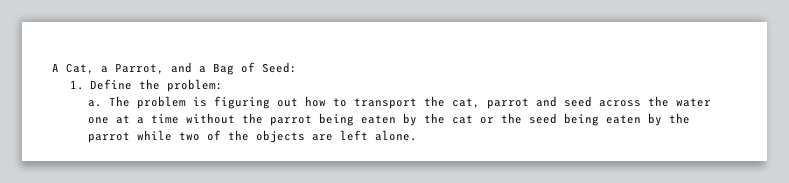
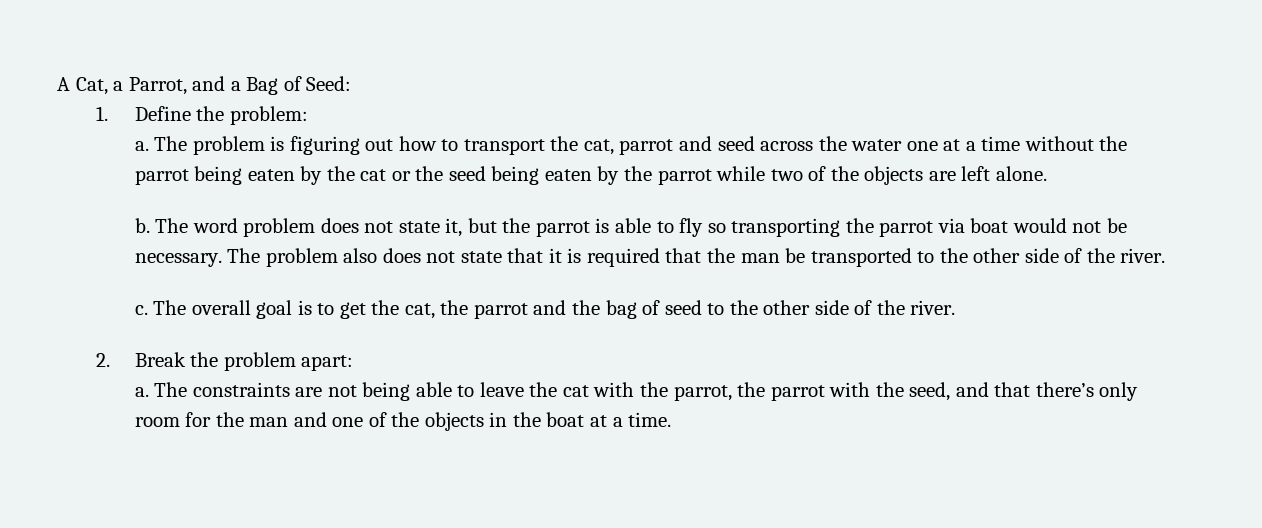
(418, 135) none -> [134,218,1127,237] [134,248,1166,267] [134,300,956,319] [95,352,354,371] [134,382,1139,401] [134,412,672,431] // b. The word problem does not state it, but the parrot is able to fly so transporting the parrot via boat would not be necessary. The problem also does not state that it is required that the man be transported to the other side of the river. // c. The overall goal is to get the cat, the parrot and the bag of seed to the other side of the river. // 2. Break the problem apart: // a. The constraints are not being able to leave the cat with the parrot, the parrot with the seed, and that there’s only room for the man and one of the objects in the boat at a time.

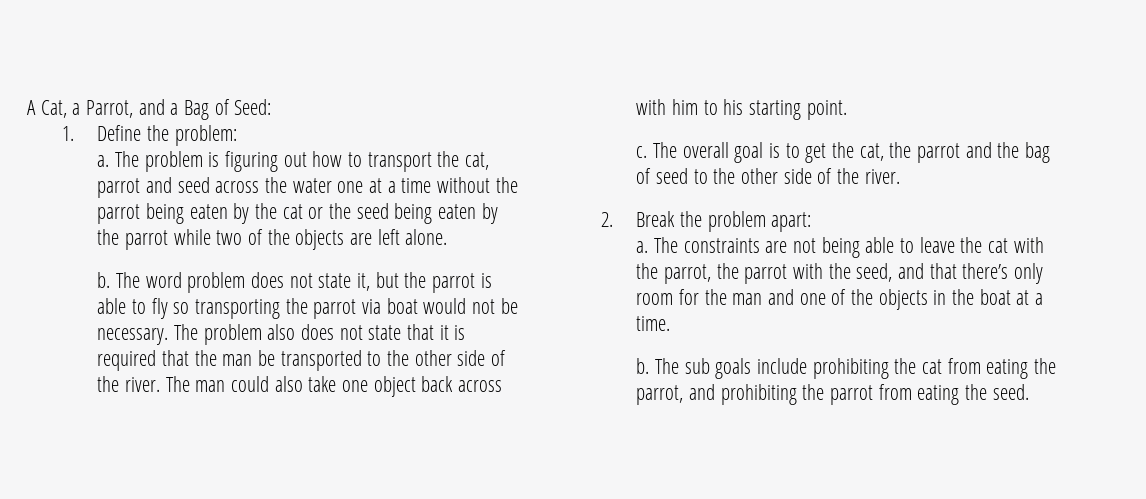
(1166, 255) none -> [165,376,503,397] [636,99,847,120] The man could also take one object back across with him to his starting point.
(672, 419) none -> [636,358,1057,379] [636,384,1029,405] // b. The sub goals include prohibiting the cat from eating the parrot, and prohibiting the parrot from eating the seed.

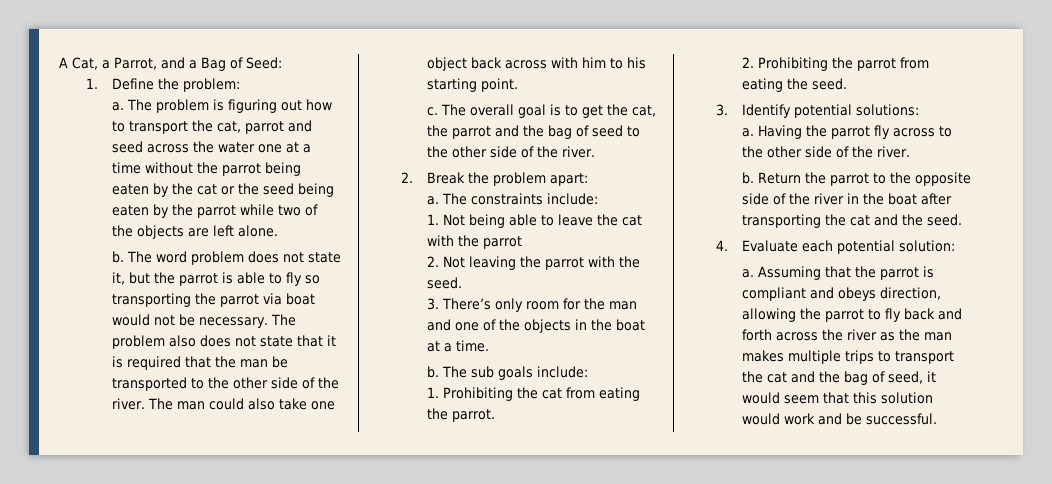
[765,238,817,253] are not -> [547,193,599,205] [427,214,466,226] include: // 1. Not
[664,263,1009,284] parrot, the parrot with the seed, and that there’s -> [483,236,523,249] [427,256,641,270] [427,277,463,289] [427,298,492,310] parrot // 2. Not leaving the parrot with the seed. // 3. There’s
[757,358,889,379] include prohibiting -> [537,366,589,378] [427,387,514,401] include: // 1. Prohibiting
[636,384,797,405] parrot, and prohibiting -> [452,409,496,422] [742,57,829,71] parrot. // 2. Prohibiting
(1029, 392) none -> [715,104,920,118] [742,125,953,139] [742,146,911,158] [742,172,972,186] [742,193,953,205] [742,214,963,228] [715,240,956,254] [742,266,935,280] [742,287,942,301] [742,308,963,322] [742,329,953,341] [742,350,955,364] [742,371,937,385] [742,392,934,404] [742,413,938,425] // 3. Identify potential solutions: // a. Having the parrot fly across to the other side of the river. // b. Return the parrot to the opposite side of the river in the boat after transporting the cat and the seed. // 4. Evaluate each potential solution: // a. Assuming that the parrot is compliant and obeys direction, allowing the parrot to fly back and forth across the river as the man makes multiple trips to transport the cat and the bag of seed, it would seem that this solution would work and be successful.

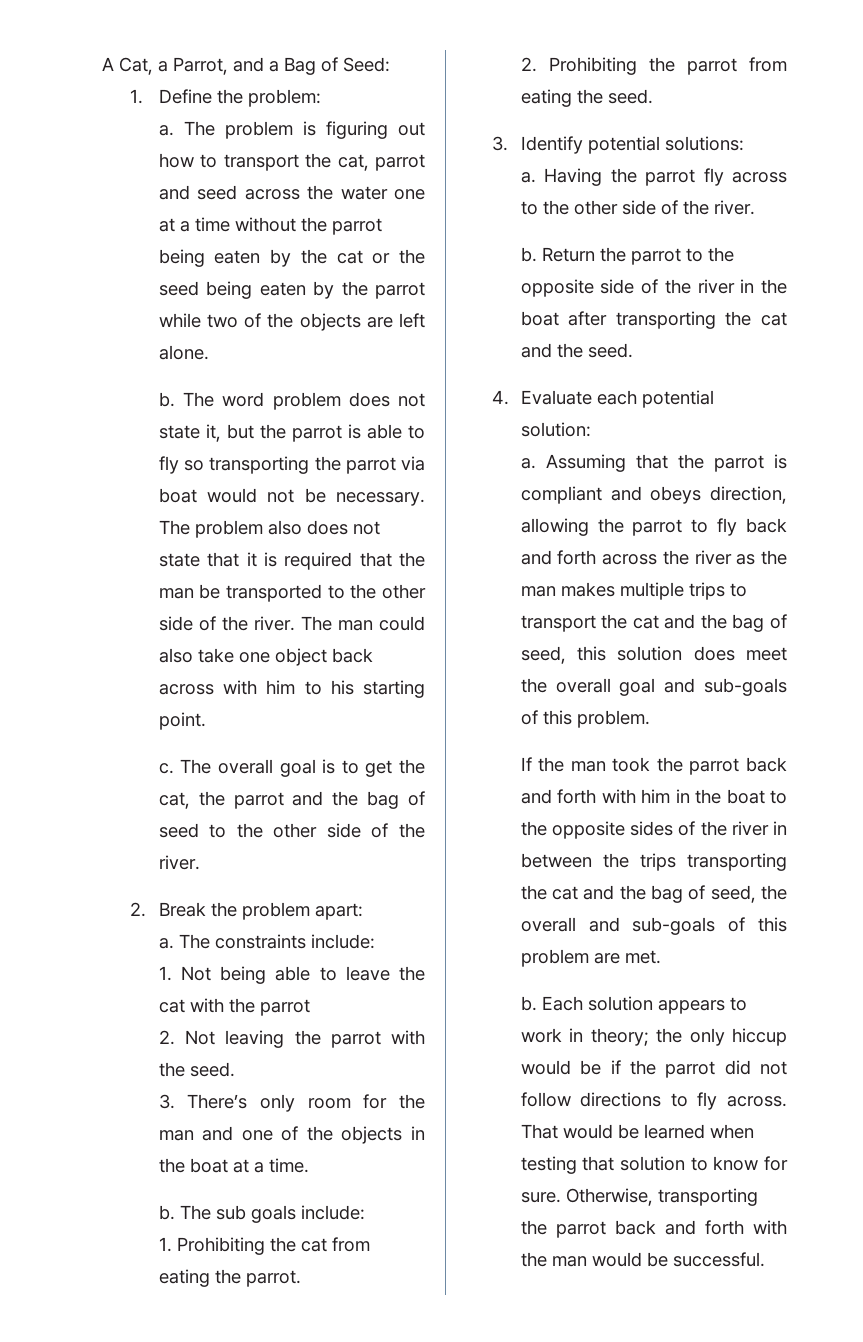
[927,371,937,382] [742,392,934,404] [742,413,843,425] it would seem that this solution would work and -> [577,646,787,661] [520,678,787,696] [520,710,650,728] [520,757,787,775] [520,789,787,804] [520,821,787,839] [520,853,787,871] [520,885,787,903] [520,917,787,935] [520,949,661,967] [520,996,747,1014] [520,1028,787,1046] [520,1060,787,1078] [520,1092,787,1110] [520,1124,754,1139] [520,1156,788,1174] [520,1188,758,1206] [520,1220,787,1238] [520,1252,642,1267] this solution does meet the overall goal and sub-goals of this problem. // If the man took the parrot back and forth with him in the boat to the opposite sides of the river in between the trips transporting the cat and the bag of seed, the overall and sub-goals of this problem are met. // b. Each solution appears to work in theory; the only hiccup would be if the parrot did not follow directions to fly across. That would be learned when testing that solution to know for sure. Otherwise, transporting the parrot back and forth with the man would

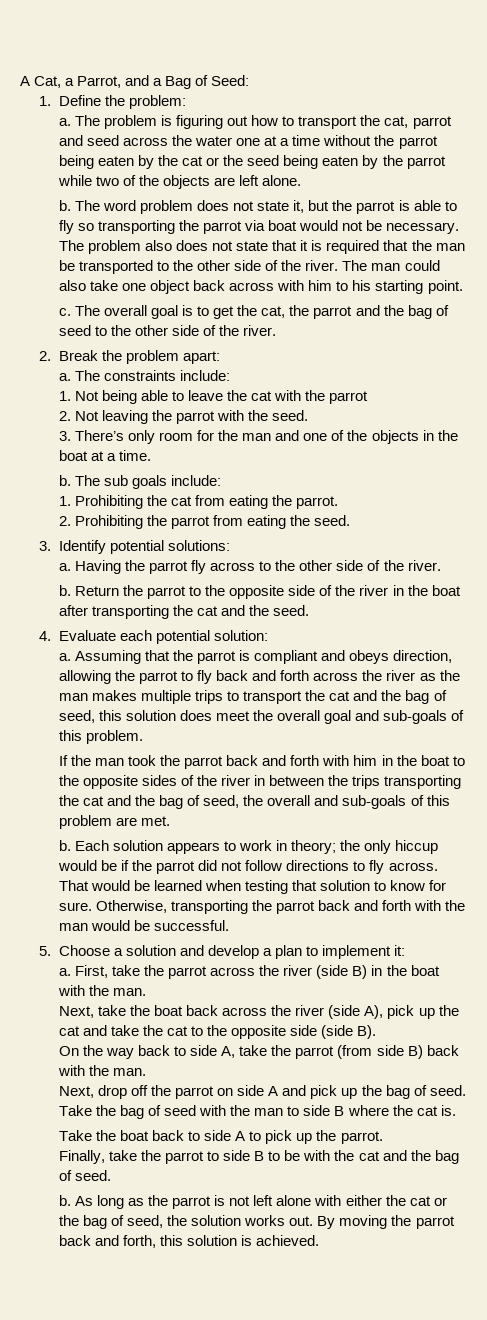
(765, 1259) none -> [39,945,406,959] [58,965,440,979] [57,985,147,996] [58,1005,459,1019] [58,1025,377,1039] [58,1045,459,1059] [57,1065,147,1076] [58,1085,466,1099] [58,1105,456,1119] [58,1130,383,1144] [58,1150,459,1164] [58,1170,111,1181] [58,1195,447,1209] [58,1215,455,1229] [58,1235,320,1248] // 5. Choose a solution and develop a plan to implement it: // a. First, take the parrot across the river (side B) in the boat with the man. // Next, take the boat back across the river (side A), pick up the cat and take the cat to the opposite side (side B). // On the way back to side A, take the parrot (from side B) back with the man. // Next, drop off the parrot on side A and pick up the bag of seed. Take the bag of seed with the man to side B where the cat is. // Take the boat back to side A to pick up the parrot. // Finally, take the parrot to side B to be with the cat and the bag of seed. // b. As long as the parrot is not left alone with either the cat or the bag of seed, the solution works out. By moving the parrot back and forth, this solution is achieved.

